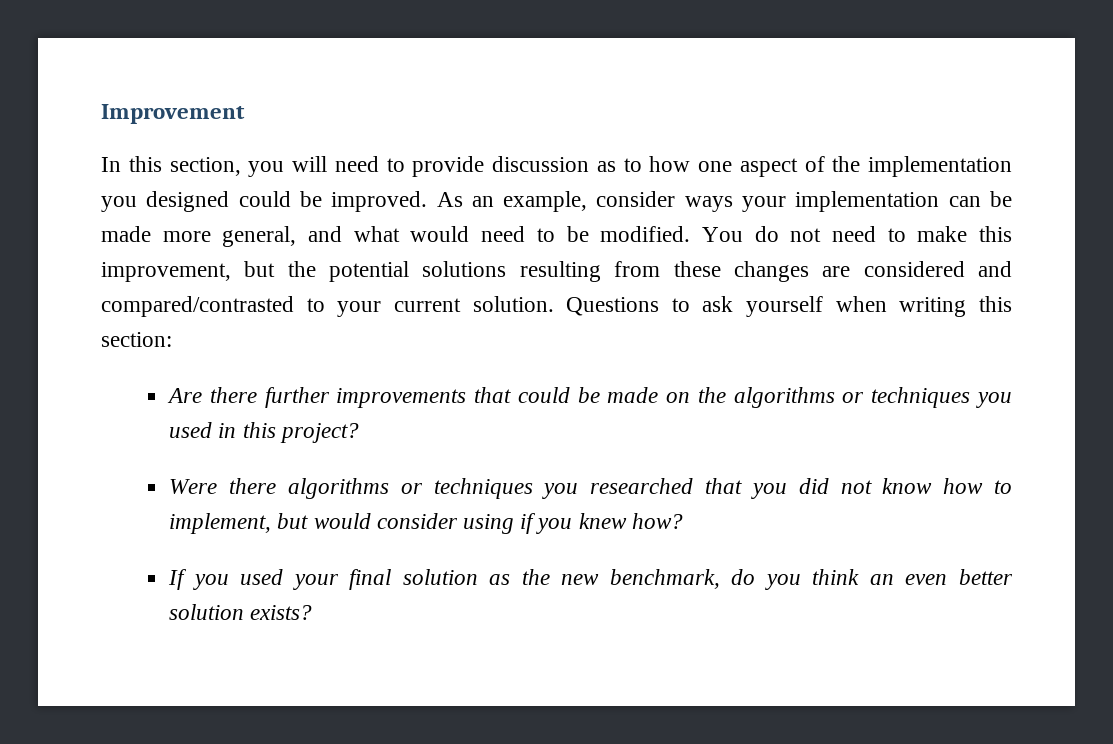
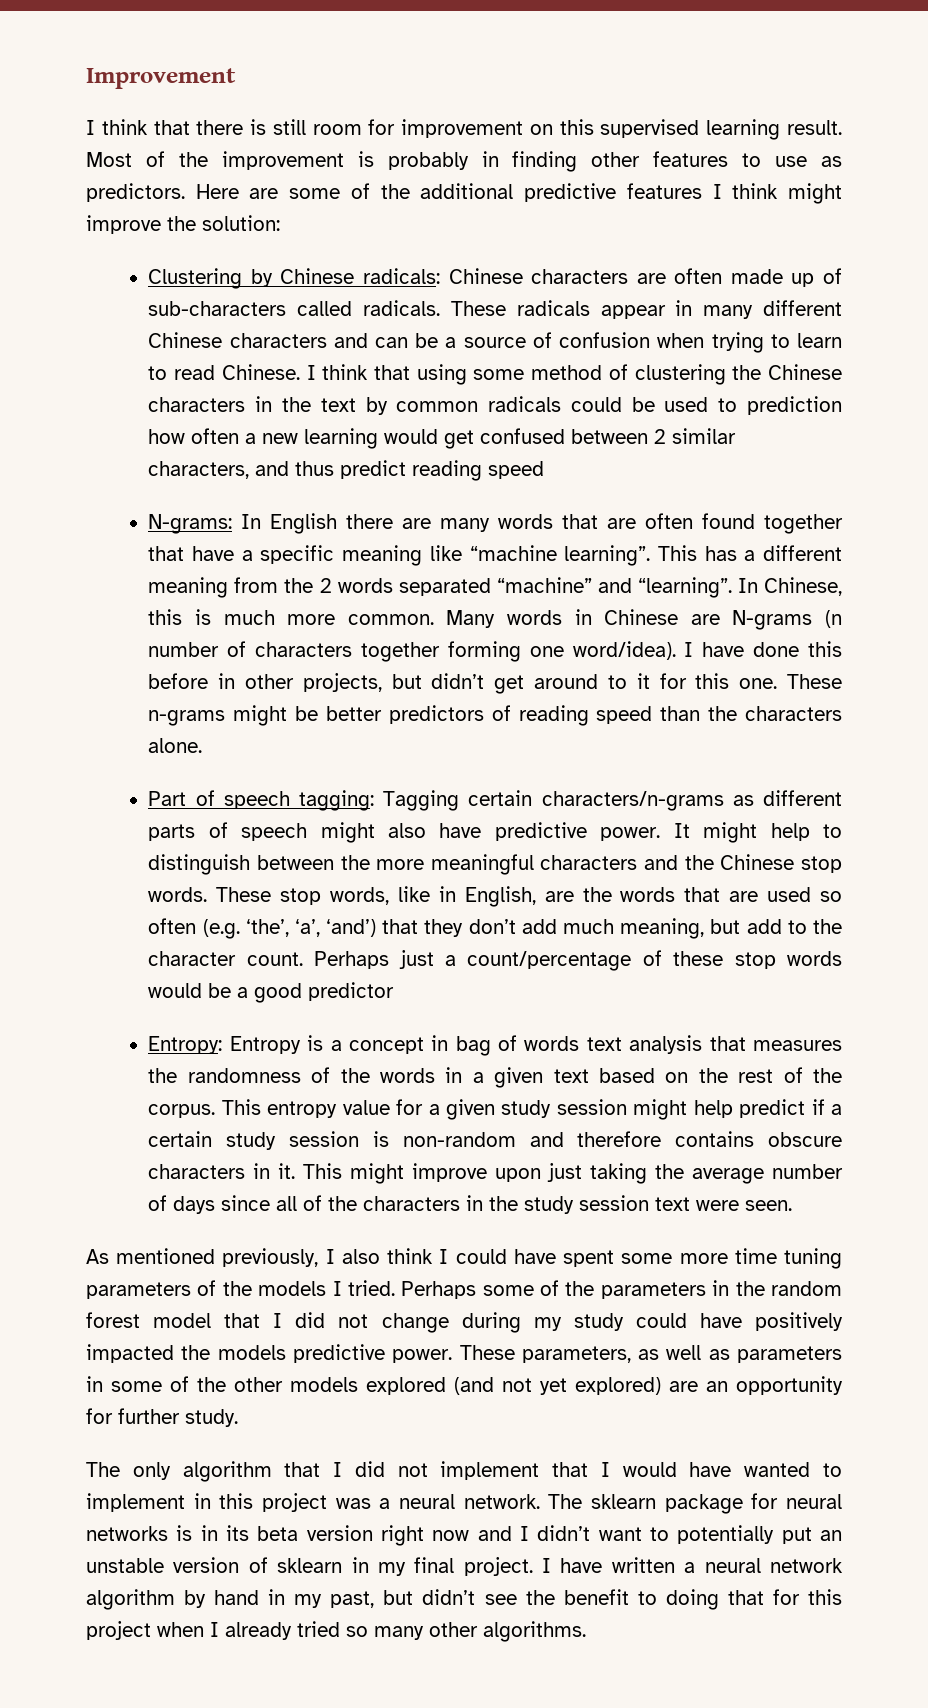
[101,156,1012,177] [101,191,1012,212] [101,226,1012,247] [101,261,1013,282] [101,296,1012,317] [101,332,172,347] [167,387,1012,408] [169,422,359,443] [169,478,1012,499] [169,513,683,534] [168,569,1014,590] [169,604,313,620] In this section, you will need to provide discussion as to how one aspect of the implementation you designed could be improved. As an example, consider ways your implementation can be made more general, and what would need to be modified. You do not need to make this improvement, but the potential solutions resulting from these changes are considered and compared/contrasted to your current solution. Questions to ask yourself when writing this section: // Are there further improvements that could be made on the algorithms or techniques you used in this project? // Were there algorithms or techniques you researched that you did not know how to implement, but would consider using if you knew how? // If you used your final solution as the new benchmark, do you think an even better solution exists? -> [86,119,842,140] [86,151,842,172] [86,183,843,204] [86,215,280,234] [148,268,842,289] [148,300,843,319] [148,332,842,353] [148,364,843,385] [148,396,842,415] [148,428,737,449] [148,460,545,481] [148,513,844,534] [148,545,842,566] [148,577,842,598] [148,609,842,630] [148,641,843,662] [148,673,843,694] [148,705,842,726] [148,738,203,753] [148,790,842,811] [148,822,842,843] [148,854,843,875] [148,886,842,907] [148,918,842,939] [148,950,842,971] [148,982,395,1003] [148,1035,842,1056] [148,1067,843,1088] [148,1099,843,1120] [148,1131,842,1150] [148,1163,843,1184] [148,1195,793,1214] [86,1248,843,1269] [86,1280,842,1299] [86,1312,844,1333] [86,1344,842,1363] [86,1376,843,1395] [86,1408,238,1427] [86,1461,842,1482] [86,1493,842,1514] [86,1525,843,1546] [86,1557,843,1576] [86,1589,843,1610] [86,1621,586,1642] I think that there is still room for improvement on this supervised learning result. Most of the improvement is probably in finding other features to use as predictors. Here are some of the additional predictive features I think might improve the solution: // Clustering by Chinese radicals: Chinese characters are often made up of sub-characters called radicals. These radicals appear in many different Chinese characters and can be a source of confusion when trying to learn to read Chinese. I think that using some method of clustering the Chinese characters in the text by common radicals could be used to prediction how often a new learning would get confused between 2 similar characters, and thus predict reading speed // N-grams: In English there are many words that are often found together that have a specific meaning like “machine learning”. This has a different meaning from the 2 words separated “machine” and “learning”. In Chinese, this is much more common. Many words in Chinese are N-grams (n number of characters together forming one word/idea). I have done this before in other projects, but didn’t get around to it for this one. These n-grams might be better predictors of reading speed than the characters alone. // Part of speech tagging: Tagging certain characters/n-grams as different parts of speech might also have predictive power. It might help to distinguish between the more meaningful characters and the Chinese stop words. These stop words, like in English, are the words that are used so often (e.g. ‘the’, ‘a’, ‘and’) that they don’t add much meaning, but add to the character count. Perhaps just a count/percentage of these stop words would be a good predictor // Entropy: Entropy is a concept in bag of words text analysis that measures the randomness of the words in a given text based on the rest of the corpus. This entropy value for a given study session might help predict if a certain study session is non-random and therefore contains obscure characters in it. This might improve upon just taking the average number of days since all of the characters in the study session text were seen. // As mentioned previously, I also think I could have spent some more time tuning parameters of the models I tried. Perhaps some of the parameters in the random forest model that I did not change during my study could have positively impacted the models predictive power. These parameters, as well as parameters in some of the other models explored (and not yet explored) are an opportunity for further study. // The only algorithm that I did not implement that I would have wanted to implement in this project was a neural network. The sklearn package for neural networks is in its beta version right now and I didn’t want to potentially put an unstable version of sklearn in my final project. I have written a neural network algorithm by hand in my past, but didn’t see the benefit to doing that for this project when I already tried so many other algorithms.

